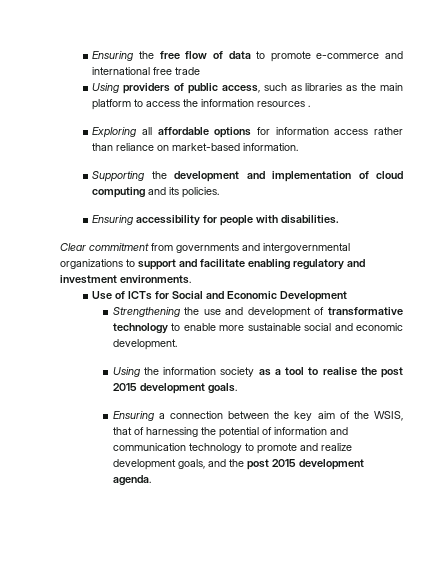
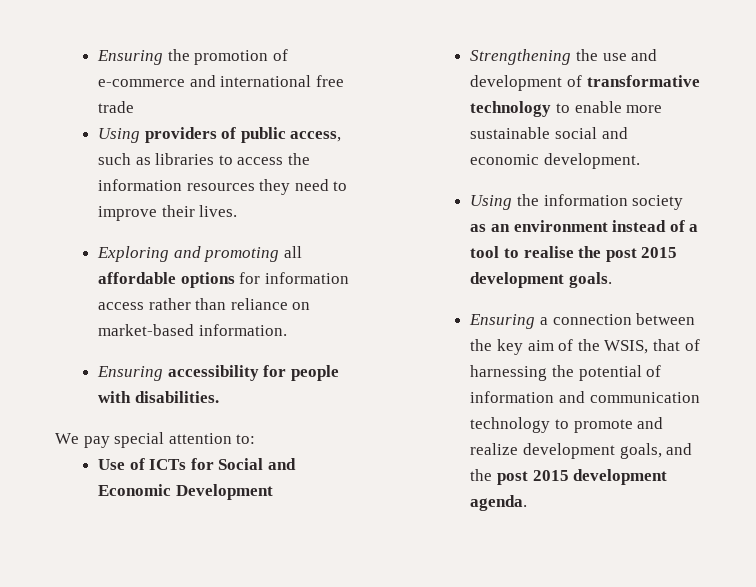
[159,51,311,62] free flow of data to promote -> [194,49,288,65] promotion of
[346,83,403,91] [92,99,132,110] as the main platform -> (215, 159) none
[308,105,311,107] . -> [259,179,348,195] [98,205,238,221] they need to improve their lives.
(137, 132) none -> [173,246,280,262] and promoting
[92,171,403,182] [92,187,220,198] // Supporting the development and implementation of cloud computing and its policies. -> (287, 330) none
[60,243,350,253] [60,259,365,270] [60,275,191,284] Clear commitment from governments and intergovernmental organizations to support and facilitate enabling regulatory and investment environments. -> [55,432,256,448] We pay special attention to:
(271, 372) none -> [491,220,685,232] an environment instead of

